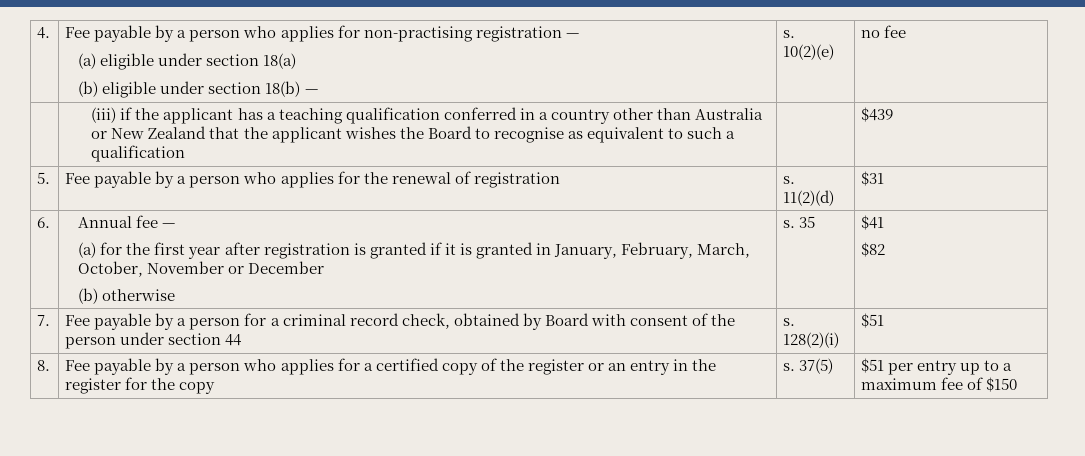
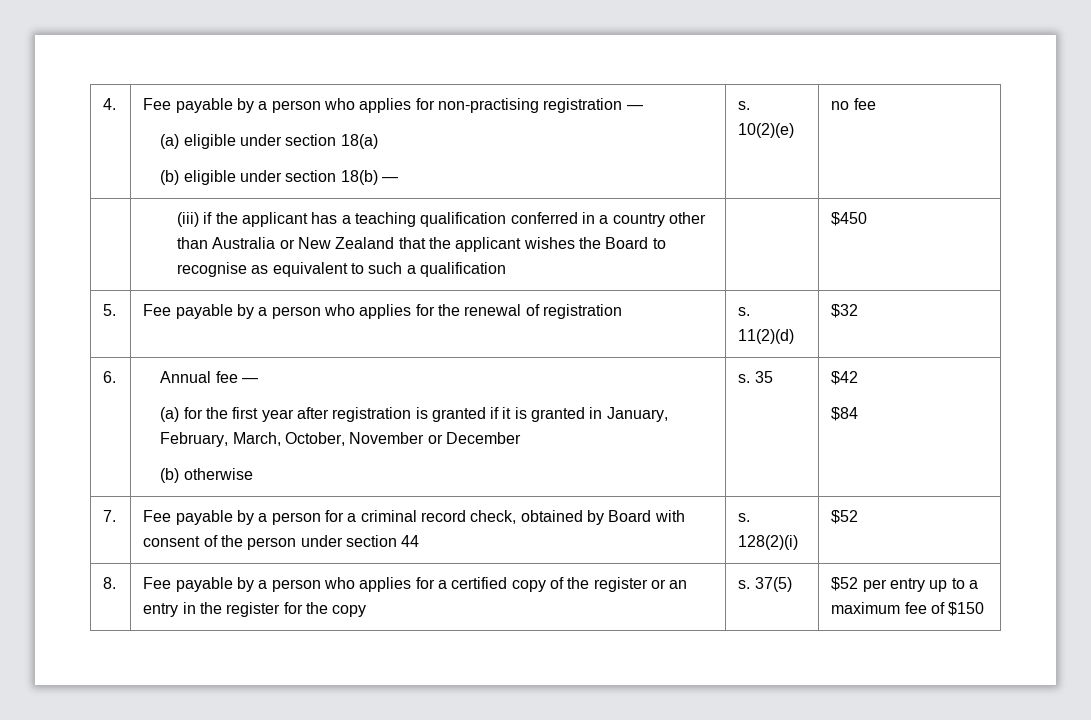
[861,107,894,122] $439 -> [831,212,868,226] $450
[861,171,885,186] $31 -> [831,304,859,318] $32
[861,215,885,230] [861,242,886,257] $41 // $82 -> [831,371,859,385] [831,407,859,421] $42 // $84
[861,313,885,328] $51 -> [831,510,859,524] $52
[861,358,885,373] $51 -> [831,577,859,591] $52

